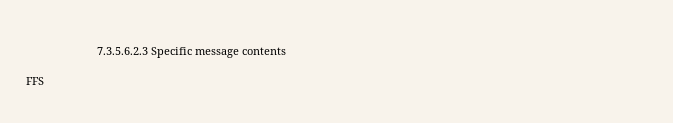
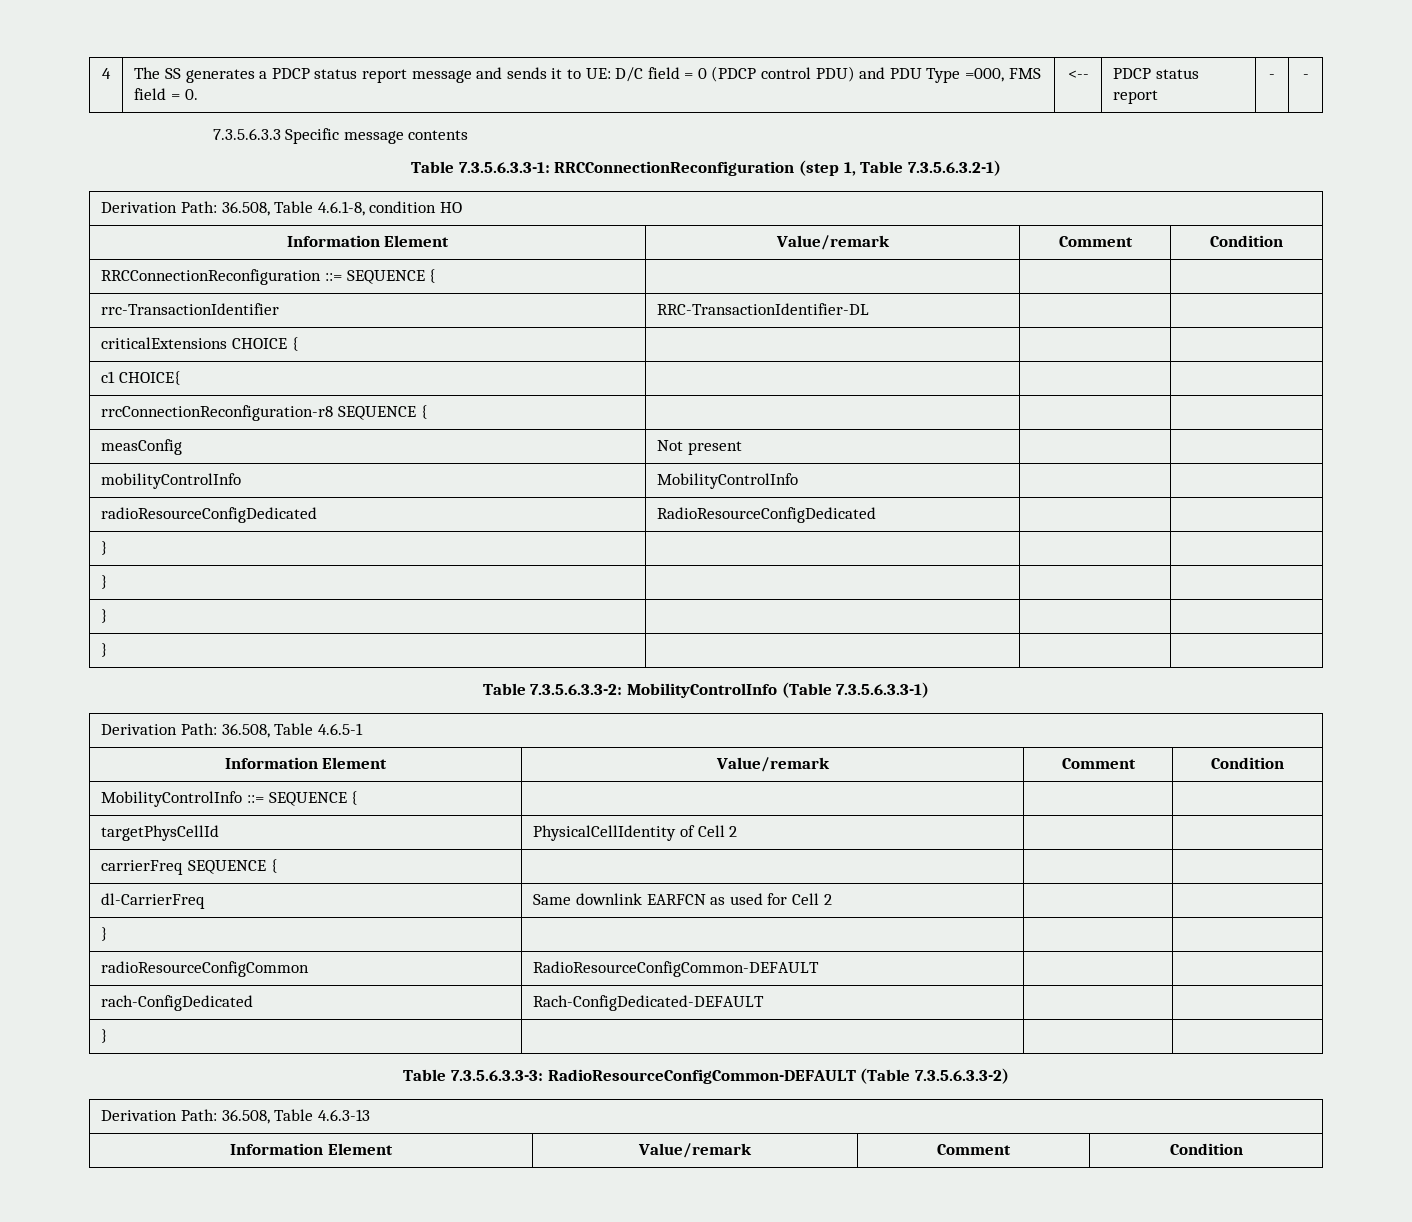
[96,47,286,58] [26,77,44,85] 7.3.5.6.2.3 Specific message contents // FFS -> [102,68,111,79] [134,66,1041,83] [134,88,198,100] [1067,70,1089,79] [1113,68,1200,79] [1113,90,1159,104] [1269,74,1275,79] [1302,74,1309,79] [212,128,469,144] [411,160,1001,176] [101,201,462,216] [286,235,450,247] [775,235,890,250] [1058,236,1133,247] [1210,235,1283,247] [101,269,437,285] [101,303,280,315] [657,303,870,315] [101,337,299,351] [101,371,182,385] [101,405,428,421] [101,439,183,455] [657,440,743,455] [101,473,242,489] [657,473,799,489] [101,507,318,523] [657,507,877,523] [101,541,109,555] [101,575,109,589] [101,609,109,623] [101,643,109,657] [482,682,930,698] [101,723,363,738] [224,757,388,769] [715,757,830,772] [1061,758,1136,769] [1211,757,1284,769] [101,791,359,807] [101,825,220,841] [533,825,738,841] [101,859,278,875] [101,893,206,909] [533,893,832,905] [101,927,109,941] [101,961,310,977] [533,961,820,977] [101,995,254,1011] [533,995,765,1011] [101,1029,109,1043] [403,1068,1009,1084] [101,1109,370,1124] [230,1143,393,1155] [638,1143,753,1158] [937,1144,1011,1155] [1169,1143,1243,1155] 4 | The SS generates a PDCP status report message and sends it to UE: D/C field = 0 (PDCP control PDU) and PDU Type =000, FMS field = 0. | <-- | PDCP status report | - | - // 7.3.5.6.3.3 Specific message contents // Table 7.3.5.6.3.3-1: RRCConnectionReconfiguration (step 1, Table 7.3.5.6.3.2-1) // Derivation Path: 36.508, Table 4.6.1-8, condition HO // Information Element | Value/remark | Comment | Condition // RRCConnectionReconfiguration ::= SEQUENCE { | | | // rrc-TransactionIdentifier | RRC-TransactionIdentifier-DL | | // criticalExtensions CHOICE { | | | // c1 CHOICE{ | | | // rrcConnectionReconfiguration-r8 SEQUENCE { | | | // measConfig | Not present | | // mobilityControlInfo | MobilityControlInfo | | // radioResourceConfigDedicated | RadioResourceConfigDedicated | | // } | | | // } | | | // } | | | // } | | | // Table 7.3.5.6.3.3-2: MobilityControlInfo (Table 7.3.5.6.3.3-1) // Derivation Path: 36.508, Table 4.6.5-1 // Information Element | Value/remark | Comment | Condition // MobilityControlInfo ::= SEQUENCE { | | | // targetPhysCellId | PhysicalCellIdentity of Cell 2 | | // carrierFreq SEQUENCE { | | | // dl-CarrierFreq | Same downlink EARFCN as used for Cell 2 | | // } | | | // radioResourceConfigCommon | RadioResourceConfigCommon-DEFAULT | | // rach-ConfigDedicated | Rach-ConfigDedicated-DEFAULT | | // } | | | // Table 7.3.5.6.3.3-3: RadioResourceConfigCommon-DEFAULT (Table 7.3.5.6.3.3-2) // Derivation Path: 36.508, Table 4.6.3-13 // Information Element | Value/remark | Comment | Condition

